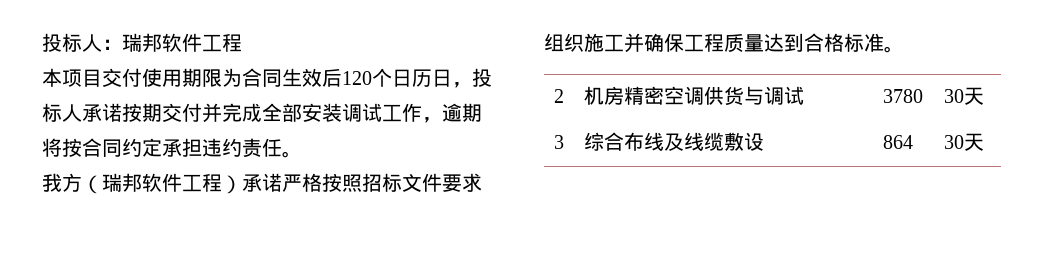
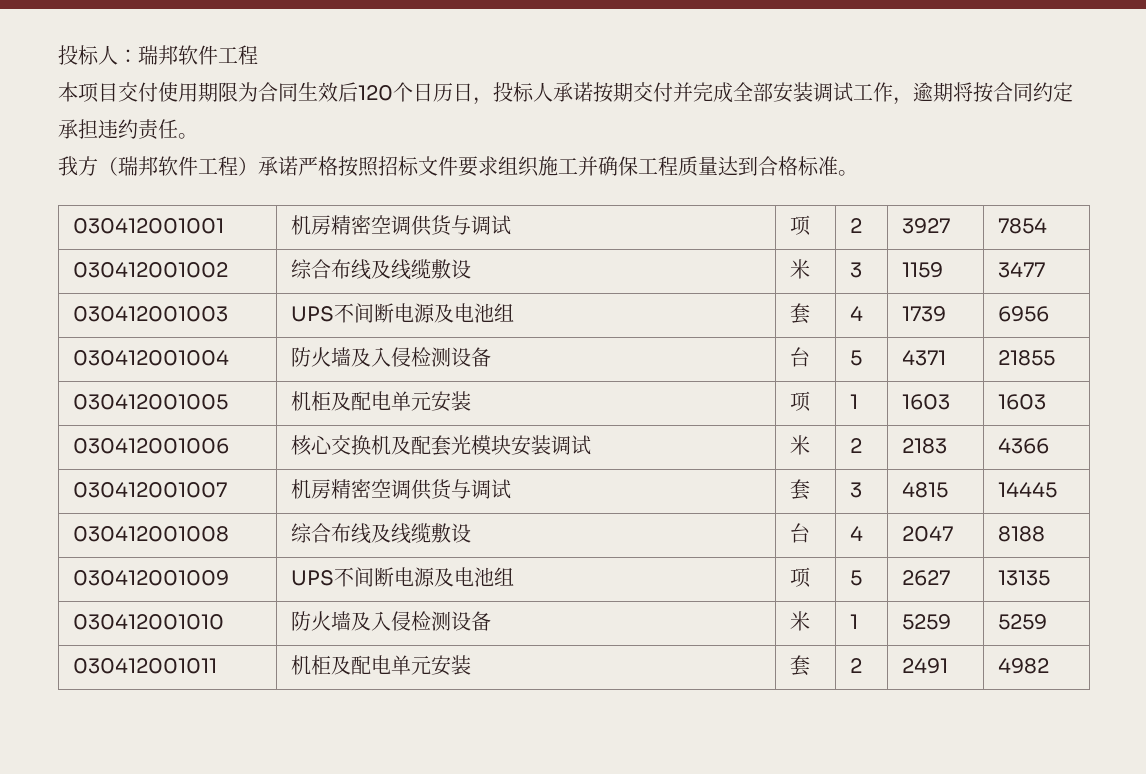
[553,89,564,103] [583,86,804,106] [882,89,923,103] [943,87,984,105] [553,135,564,149] [583,132,764,151] [882,135,913,149] [943,133,984,151] 2 | 机房精密空调供货与调试 | 3780 | 30天 // 3 | 综合布线及线缆敷设 | 864 | 30天 -> [73,218,225,234] [291,215,512,236] [790,215,812,236] [850,218,863,233] [902,218,951,234] [998,218,1048,234] [73,262,229,278] [291,259,472,280] [790,259,811,279] [850,262,863,278] [902,262,944,278] [998,262,1046,278] [73,306,229,322] [291,303,515,323] [790,303,811,324] [850,306,864,321] [902,306,947,322] [998,306,1050,322] [73,350,230,366] [291,347,492,367] [790,347,811,367] [850,350,863,366] [902,350,947,366] [998,350,1056,366] [73,394,229,410] [291,391,472,412] [790,391,812,412] [850,394,859,409] [902,394,951,410] [998,394,1047,410] [73,438,230,454] [291,435,592,456] [790,435,811,455] [850,438,863,453] [902,438,948,454] [998,438,1050,454] [73,482,228,498] [291,479,512,500] [790,479,811,500] [850,482,863,498] [902,482,949,498] [998,482,1058,498] [73,526,230,542] [291,523,472,544] [790,523,811,543] [850,526,864,541] [902,526,954,542] [998,526,1046,542] [73,570,230,586] [291,567,515,587] [790,567,812,588] [850,570,863,586] [902,570,951,586] [998,570,1051,586] [73,614,225,630] [291,611,492,631] [790,611,811,631] [850,614,859,629] [902,614,952,630] [998,614,1048,630] [73,658,218,674] [291,655,472,676] [790,655,811,676] [850,658,863,673] [902,658,949,674] [998,658,1050,674] 030412001001 | 机房精密空调供货与调试 | 项 | 2 | 3927 | 7854 // 030412001002 | 综合布线及线缆敷设 | 米 | 3 | 1159 | 3477 // 030412001003 | UPS不间断电源及电池组 | 套 | 4 | 1739 | 6956 // 030412001004 | 防火墙及入侵检测设备 | 台 | 5 | 4371 | 21855 // 030412001005 | 机柜及配电单元安装 | 项 | 1 | 1603 | 1603 // 030412001006 | 核心交换机及配套光模块安装调试 | 米 | 2 | 2183 | 4366 // 030412001007 | 机房精密空调供货与调试 | 套 | 3 | 4815 | 14445 // 030412001008 | 综合布线及线缆敷设 | 台 | 4 | 2047 | 8188 // 030412001009 | UPS不间断电源及电池组 | 项 | 5 | 2627 | 13135 // 030412001010 | 防火墙及入侵检测设备 | 米 | 1 | 5259 | 5259 // 030412001011 | 机柜及配电单元安装 | 套 | 2 | 2491 | 4982

